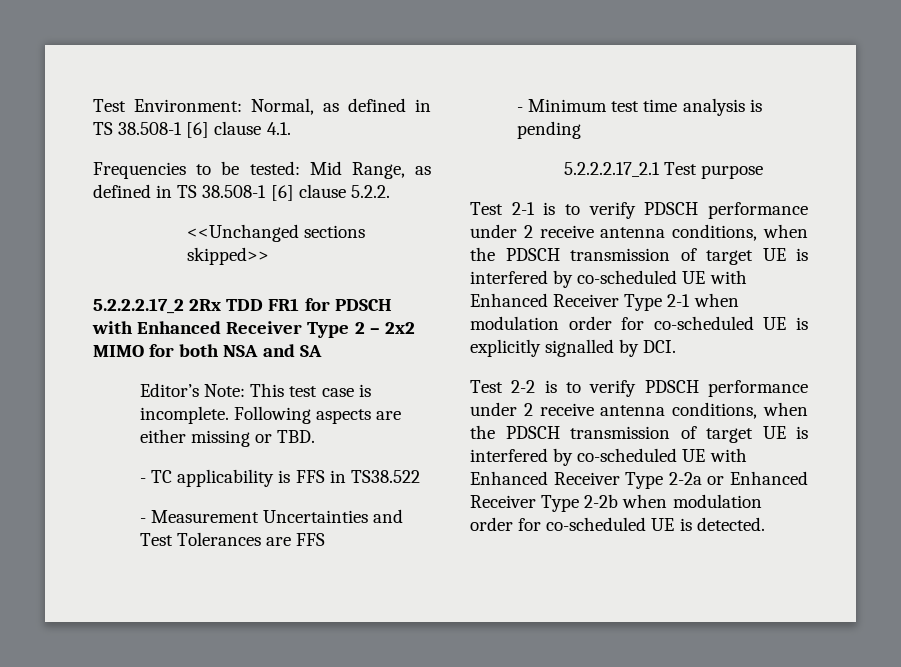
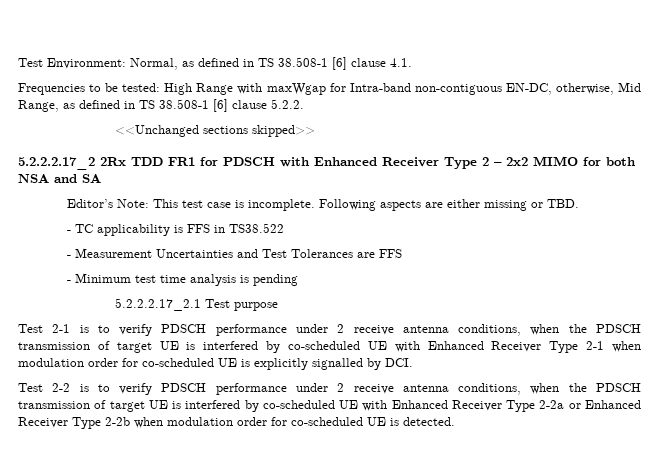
(300, 168) none -> [164,83,614,95] High Range with maxWgap for Intra-band non-contiguous EN-DC, otherwise,

